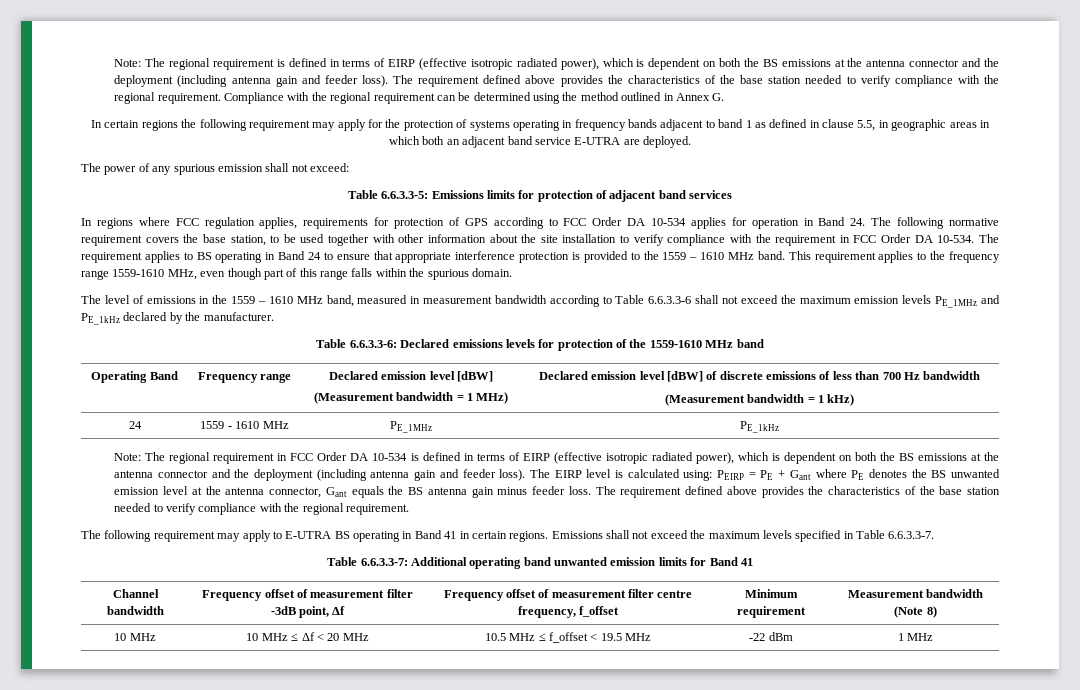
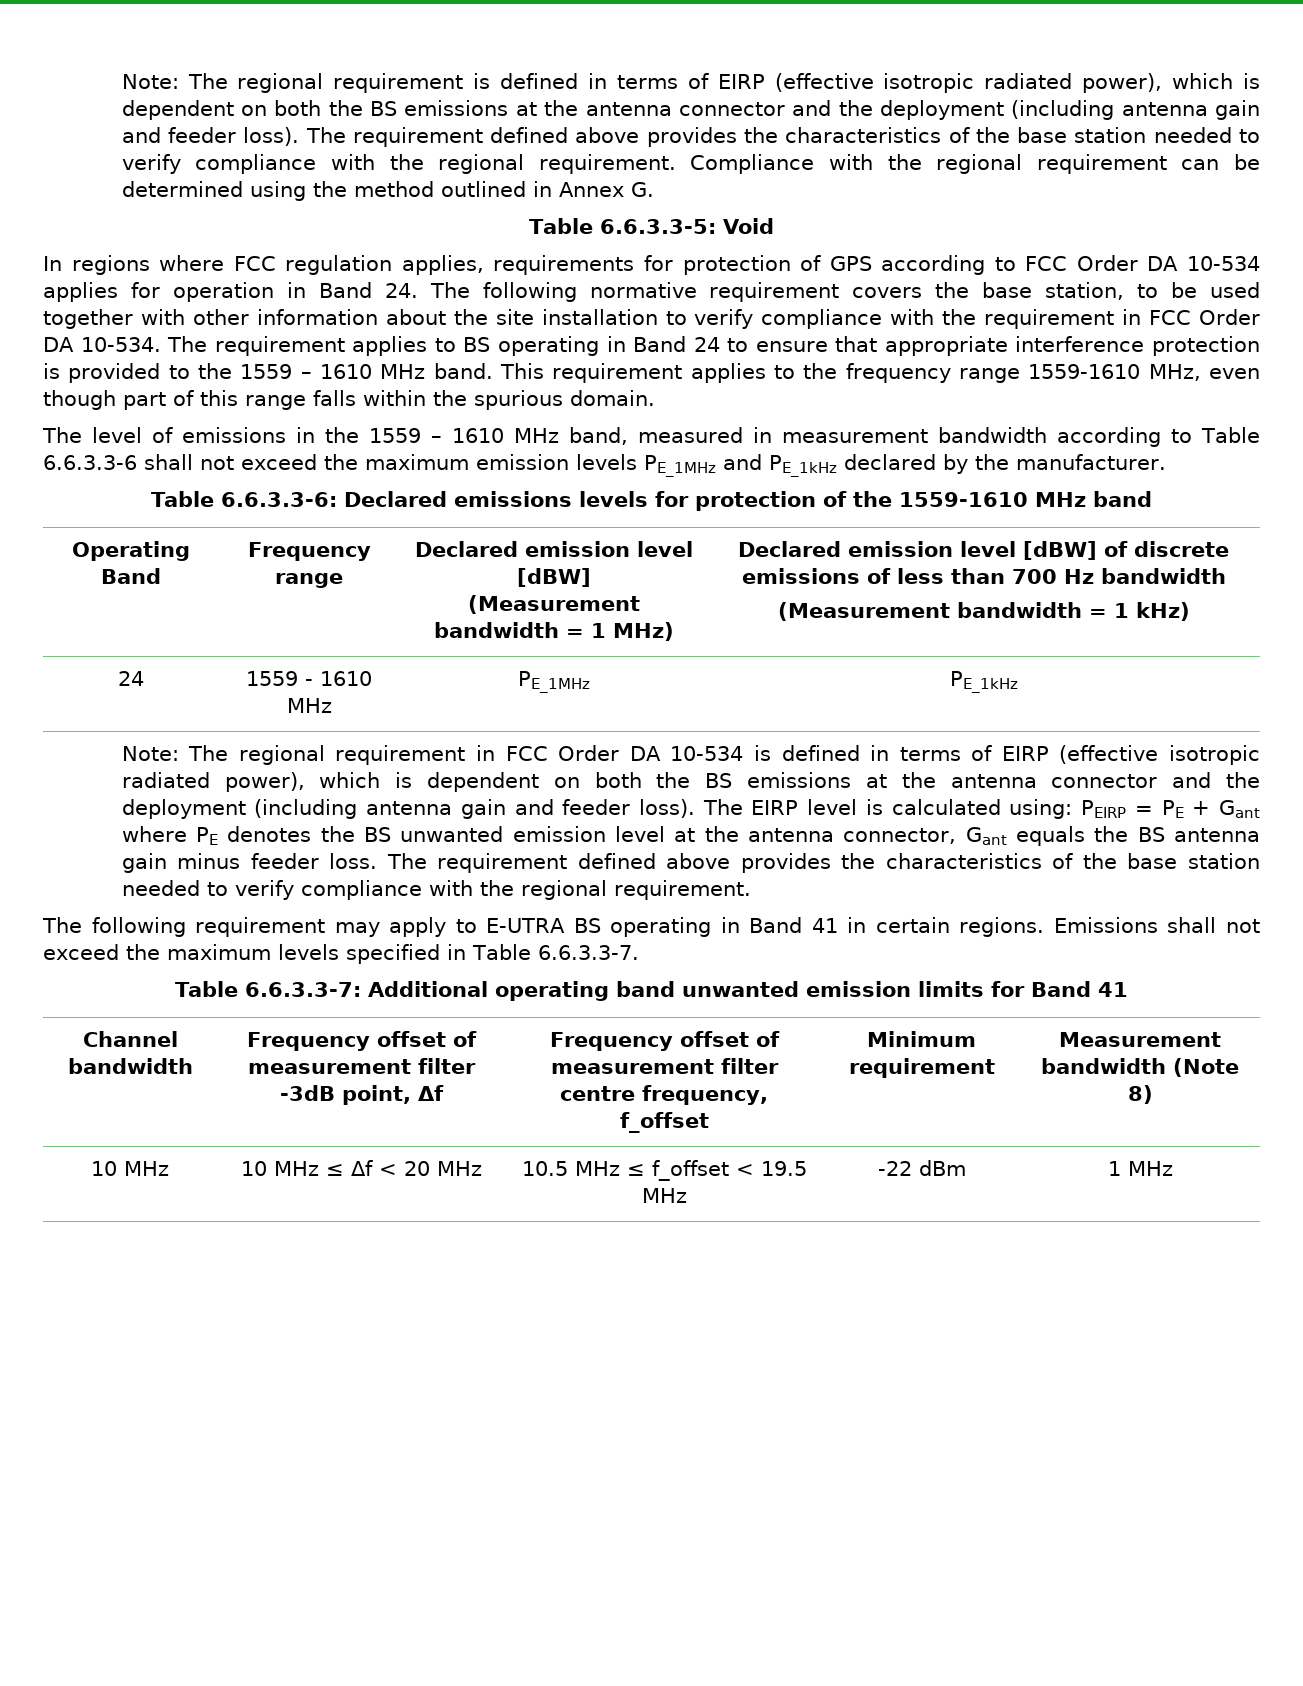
[91,119,990,131] [389,136,691,148] [81,163,349,175] [347,190,733,202] In certain regions the following requirement may apply for the protection of systems operating in frequency bands adjacent to band 1 as defined in clause 5.5, in geographic areas in which both an adjacent band service E-UTRA are deployed. // The power of any spurious emission shall not exceed: // Table 6.6.3.3-5: Emissions limits for protection of adjacent band services -> [528,218,775,234] Table 6.6.3.3-5: Void

